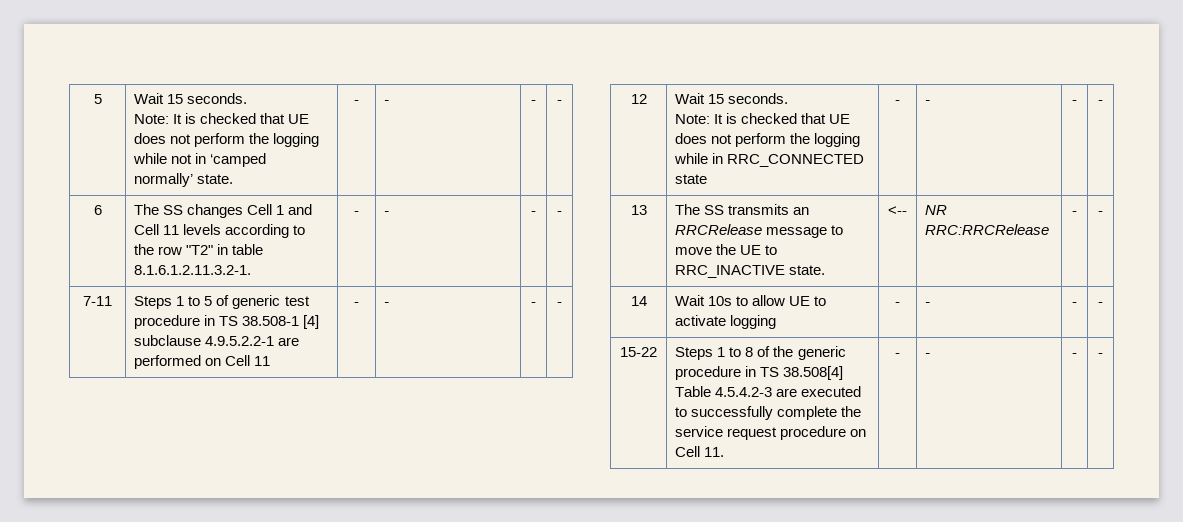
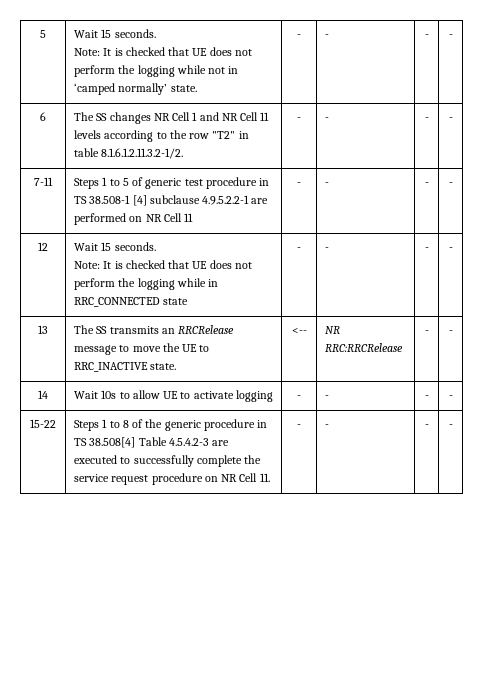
(244, 211) none -> [153,113,170,121] NR
(313, 209) none -> [221,113,238,121] NR
[134,265,252,275] 8.1.6.1.2.11.3.2-1. -> [101,148,184,159] 8.1.6.1.2.11.3.2-1/2.
(222, 362) none -> [145,214,162,222] NR
(867, 433) none -> [221,474,238,482] NR

